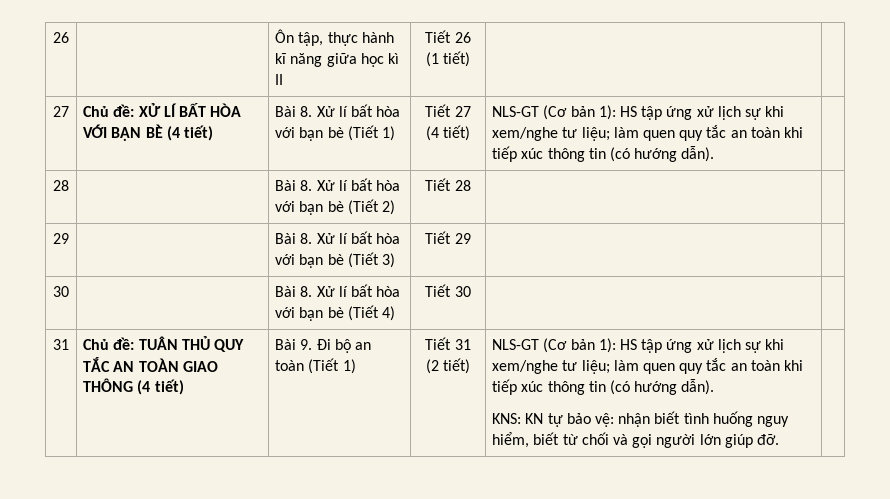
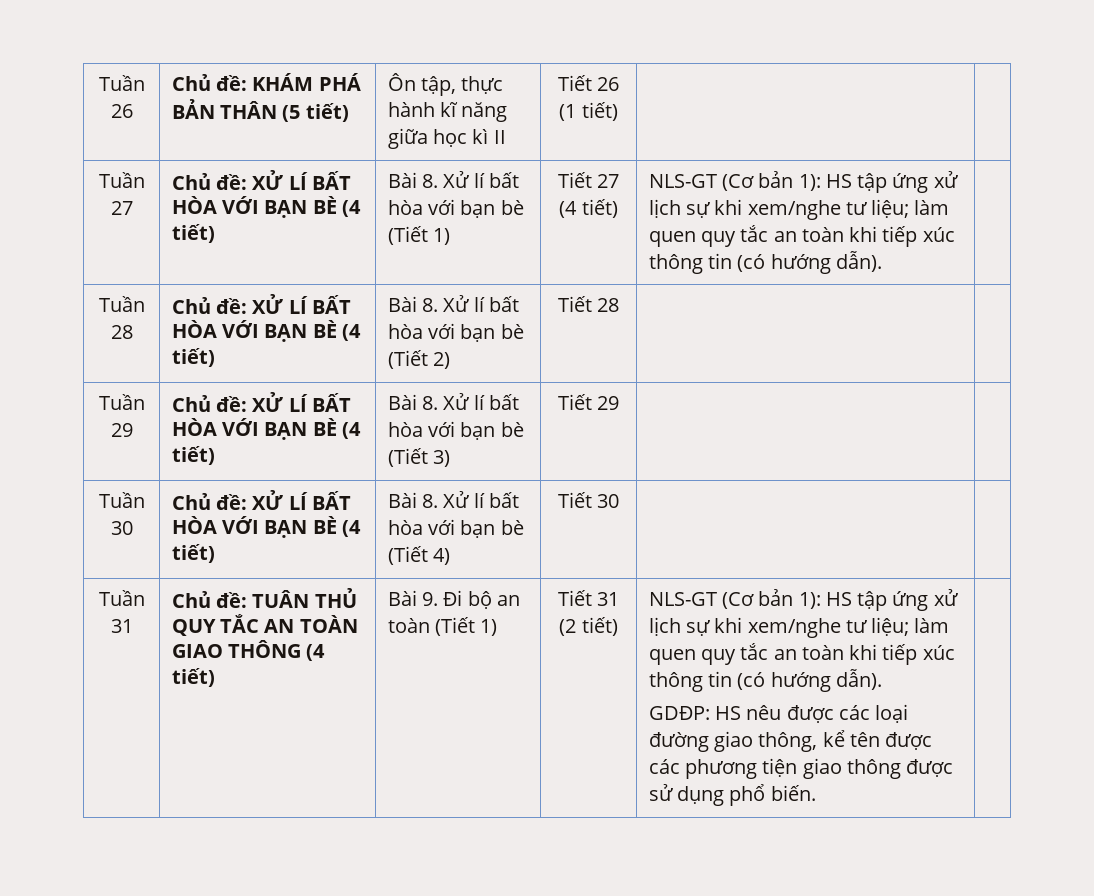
(53, 37) none -> [98,75,145,91] Tuần
(69, 37) none -> [171,73,361,91] [171,99,349,122] Chủ đề: KHÁM PHÁ BẢN THÂN (5 tiết)
(471, 59) none -> [98,172,145,188] Tuần
[53,180,69,191] 28 | -> [98,296,145,312] [110,325,133,339] [171,294,351,314] [171,320,361,342] [171,348,215,367] Tuần 28 | Chủ đề: XỬ LÍ BẤT HÒA VỚI BẠN BÈ (4 tiết)
[53,233,69,244] 29 | -> [98,394,145,410] [110,423,133,437] [171,392,351,412] [171,418,361,440] [171,446,215,465] Tuần 29 | Chủ đề: XỬ LÍ BẤT HÒA VỚI BẠN BÈ (4 tiết)
[53,286,69,297] 30 | -> [98,492,145,508] [110,521,133,535] [171,490,351,510] [171,516,361,538] [171,544,215,563] Tuần 30 | Chủ đề: XỬ LÍ BẤT HÒA VỚI BẠN BÈ (4 tiết)
(471, 291) none -> [98,590,145,606] Tuần
[492,411,789,427] [492,432,779,448] KNS: KN tự bảo vệ: nhận biết tình huống nguy hiểm, biết từ chối và gọi người lớn giúp đỡ. -> [648,704,909,723] [648,730,933,752] [648,758,954,779] [648,784,816,806] GDĐP: HS nêu được các loại đường giao thông, kể tên được các phương tiện giao thông được sử dụng phổ biến.

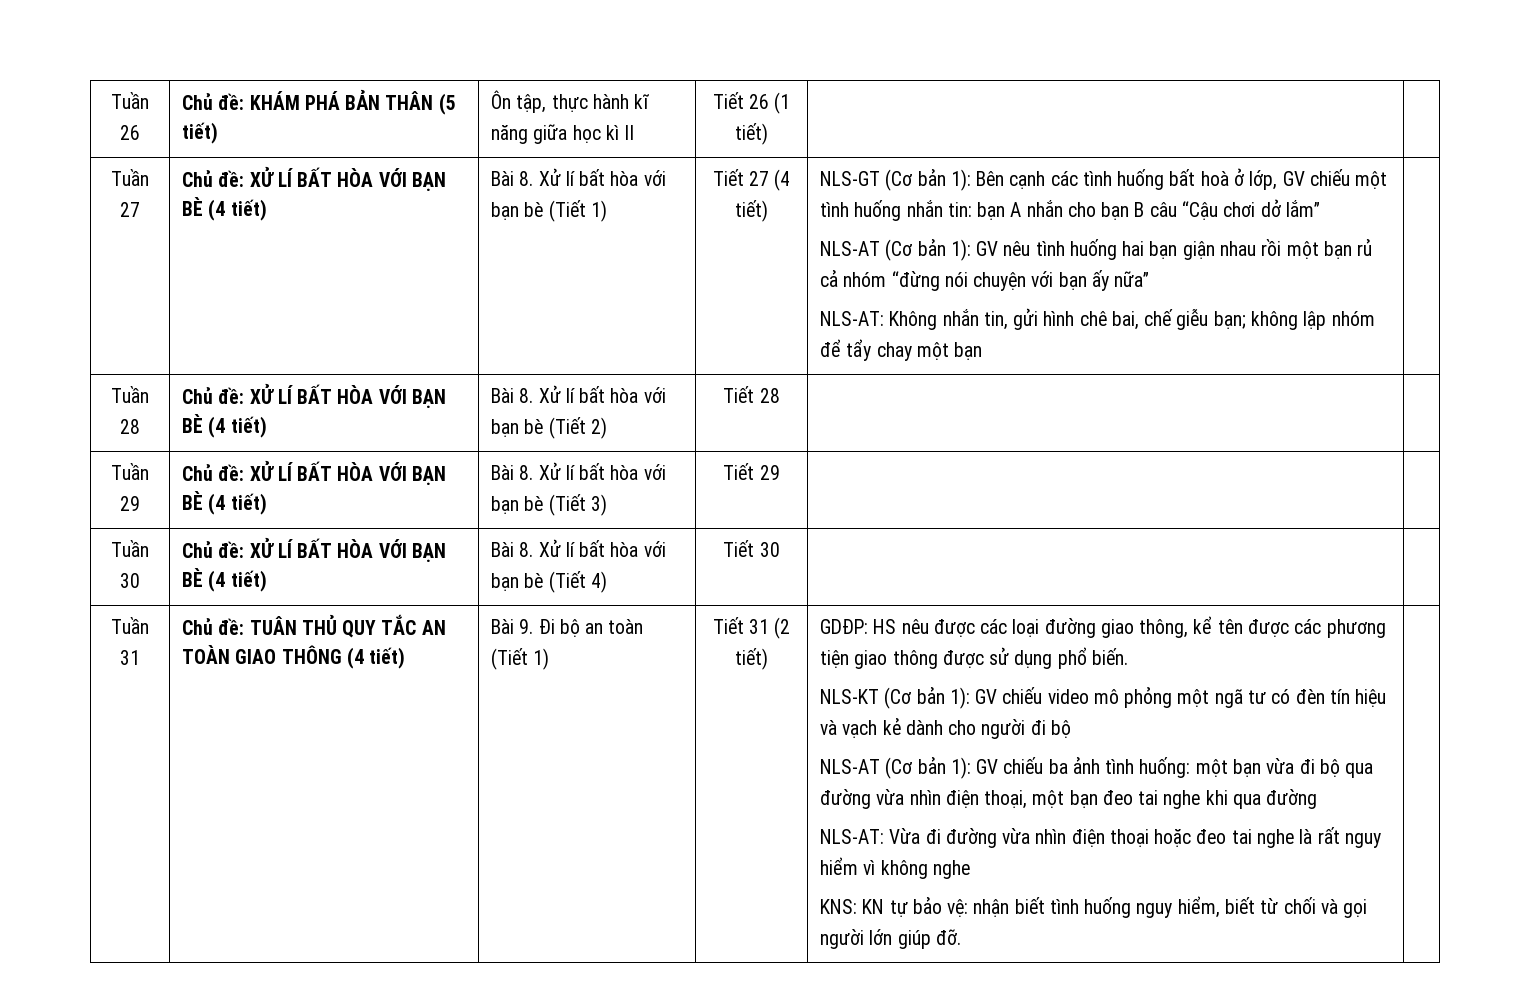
[825,171,958,193] [648,199,950,220] [648,225,955,247] [648,251,882,274] HS tập ứng xử lịch sự khi xem/nghe tư liệu; làm quen quy tắc an toàn khi tiếp xúc thông tin (có hướng dẫn). -> [976,168,1388,190] [820,199,1320,221] [820,239,1373,261] [820,270,1150,291] [820,308,1375,330] [820,339,983,361] Bên cạnh các tình huống bất hoà ở lớp, GV chiếu một tình huống nhắn tin: bạn A nhắn cho bạn B câu “Cậu chơi dở lắm” // NLS-AT (Cơ bản 1): GV nêu tình huống hai bạn giận nhau rồi một bạn rủ cả nhóm “đừng nói chuyện với bạn ấy nữa” // NLS-AT: Không nhắn tin, gửi hình chê bai, chế giễu bạn; không lập nhóm để tẩy chay một bạn
[648,589,958,611] [648,617,950,638] [648,643,955,665] [648,669,882,692] NLS-GT (Cơ bản 1): HS tập ứng xử lịch sự khi xem/nghe tư liệu; làm quen quy tắc an toàn khi tiếp xúc thông tin (có hướng dẫn). // -> (768, 659) none
(816, 793) none -> [820,687,1387,709] [820,718,1071,739] [820,757,1374,779] [820,789,1318,809] [820,827,1381,848] [820,857,970,879] [820,896,1368,918] [820,929,961,949] // NLS-KT (Cơ bản 1): GV chiếu video mô phỏng một ngã tư có đèn tín hiệu và vạch kẻ dành cho người đi bộ // NLS-AT (Cơ bản 1): GV chiếu ba ảnh tình huống: một bạn vừa đi bộ qua đường vừa nhìn điện thoại, một bạn đeo tai nghe khi qua đường // NLS-AT: Vừa đi đường vừa nhìn điện thoại hoặc đeo tai nghe là rất nguy hiểm vì không nghe // KNS: KN tự bảo vệ: nhận biết tình huống nguy hiểm, biết từ chối và gọi người lớn giúp đỡ.

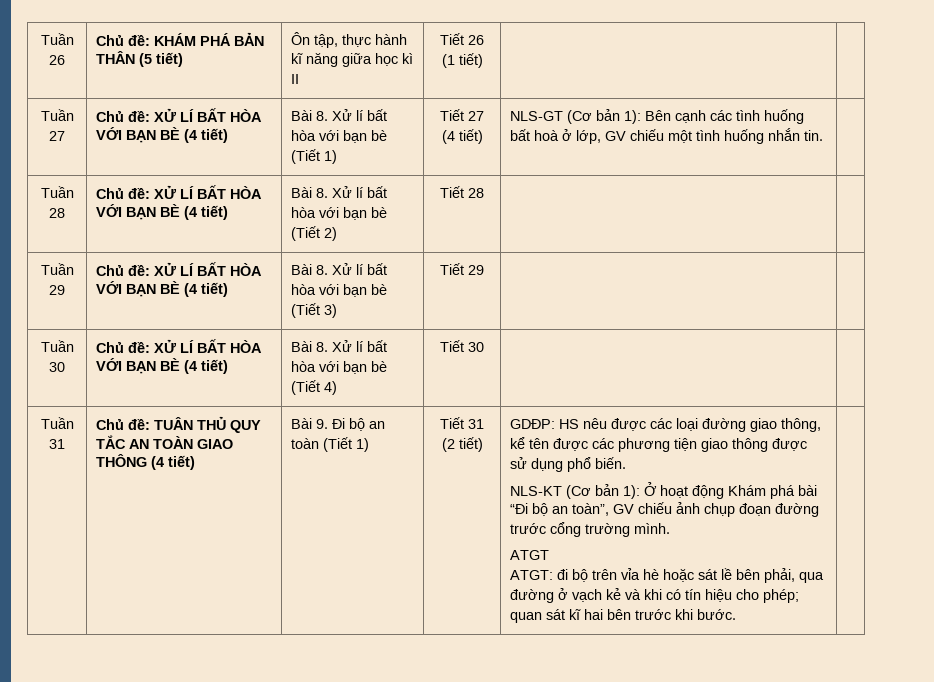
[947,199,1320,220] [820,239,1373,261] [820,270,1150,291] [820,308,1375,330] [820,339,983,361] tin: bạn A nhắn cho bạn B câu “Cậu chơi dở lắm” // NLS-AT (Cơ bản 1): GV nêu tình huống hai bạn giận nhau rồi một bạn rủ cả nhóm “đừng nói chuyện với bạn ấy nữa” // NLS-AT: Không nhắn tin, gửi hình chê bai, chế giễu bạn; không lập nhóm để tẩy chay một bạn -> [803,130,823,141] tin.
[975,687,1387,708] [820,718,1071,739] [820,757,1374,779] [820,789,1318,809] [820,827,1381,848] [820,857,970,879] [820,896,1368,918] [820,929,961,949] GV chiếu video mô phỏng một ngã tư có đèn tín hiệu và vạch kẻ dành cho người đi bộ // NLS-AT (Cơ bản 1): GV chiếu ba ảnh tình huống: một bạn vừa đi bộ qua đường vừa nhìn điện thoại, một bạn đeo tai nghe khi qua đường // NLS-AT: Vừa đi đường vừa nhìn điện thoại hoặc đeo tai nghe là rất nguy hiểm vì không nghe // KNS: KN tự bảo vệ: nhận biết tình huống nguy hiểm, biết từ chối và gọi người lớn giúp đỡ. -> [643,482,817,499] [509,502,819,517] [509,522,670,537] [509,550,549,560] [509,568,824,583] [509,588,799,603] [509,609,736,623] Ở hoạt động Khám phá bài “Đi bộ an toàn”, GV chiếu ảnh chụp đoạn đường trước cổng trường mình. // ATGT // ATGT: đi bộ trên vỉa hè hoặc sát lề bên phải, qua đường ở vạch kẻ và khi có tín hiệu cho phép; quan sát kĩ hai bên trước khi bước.

